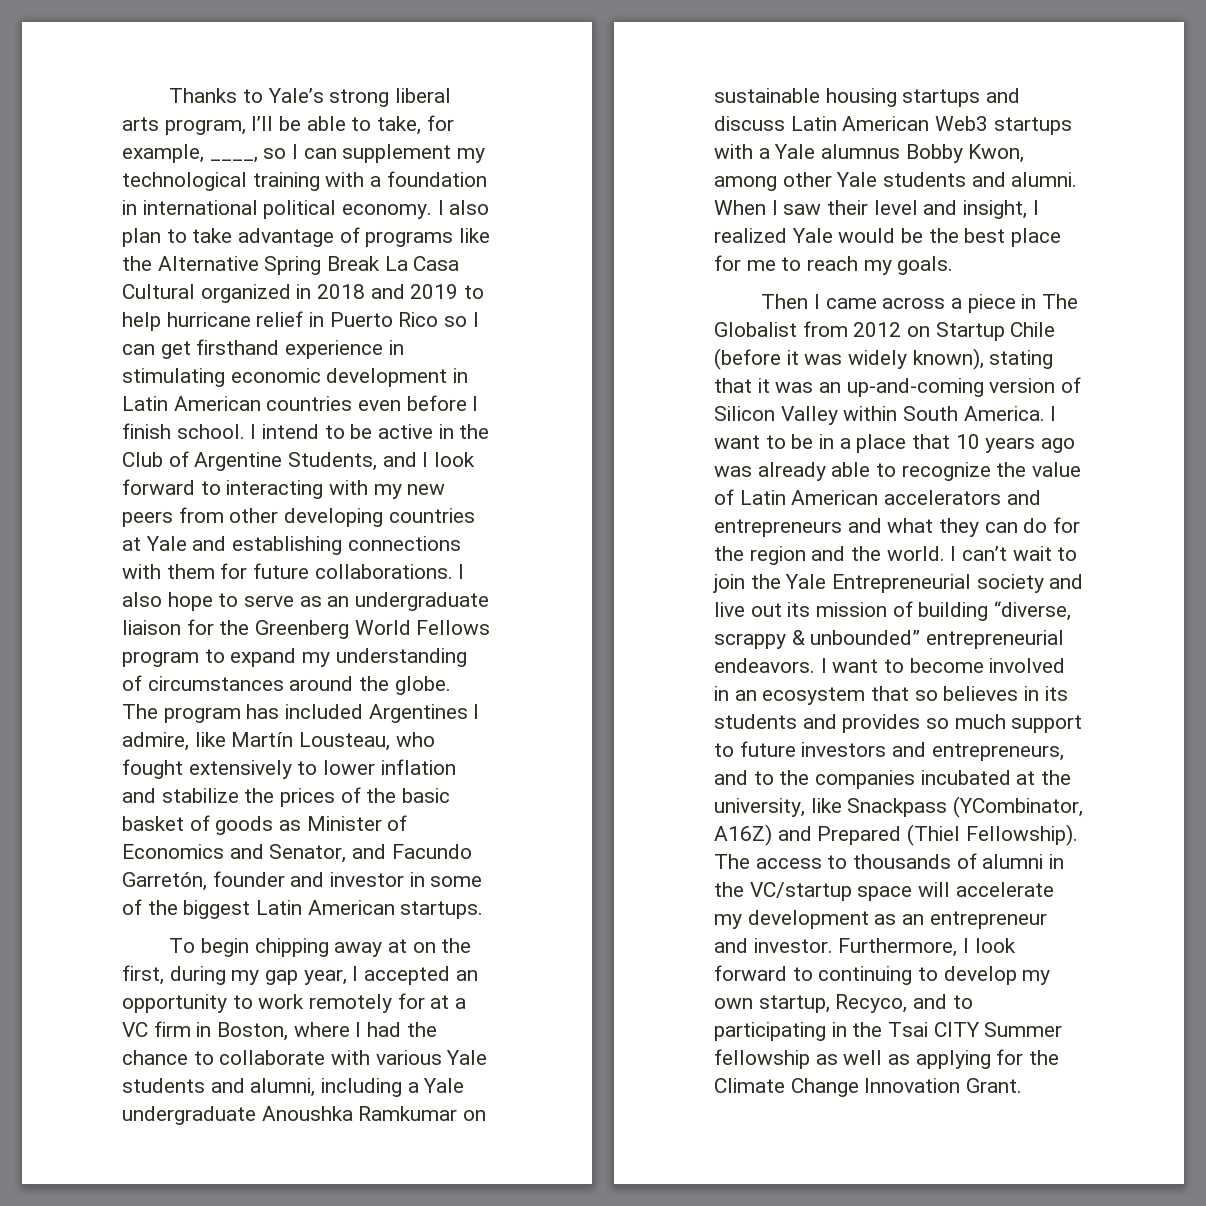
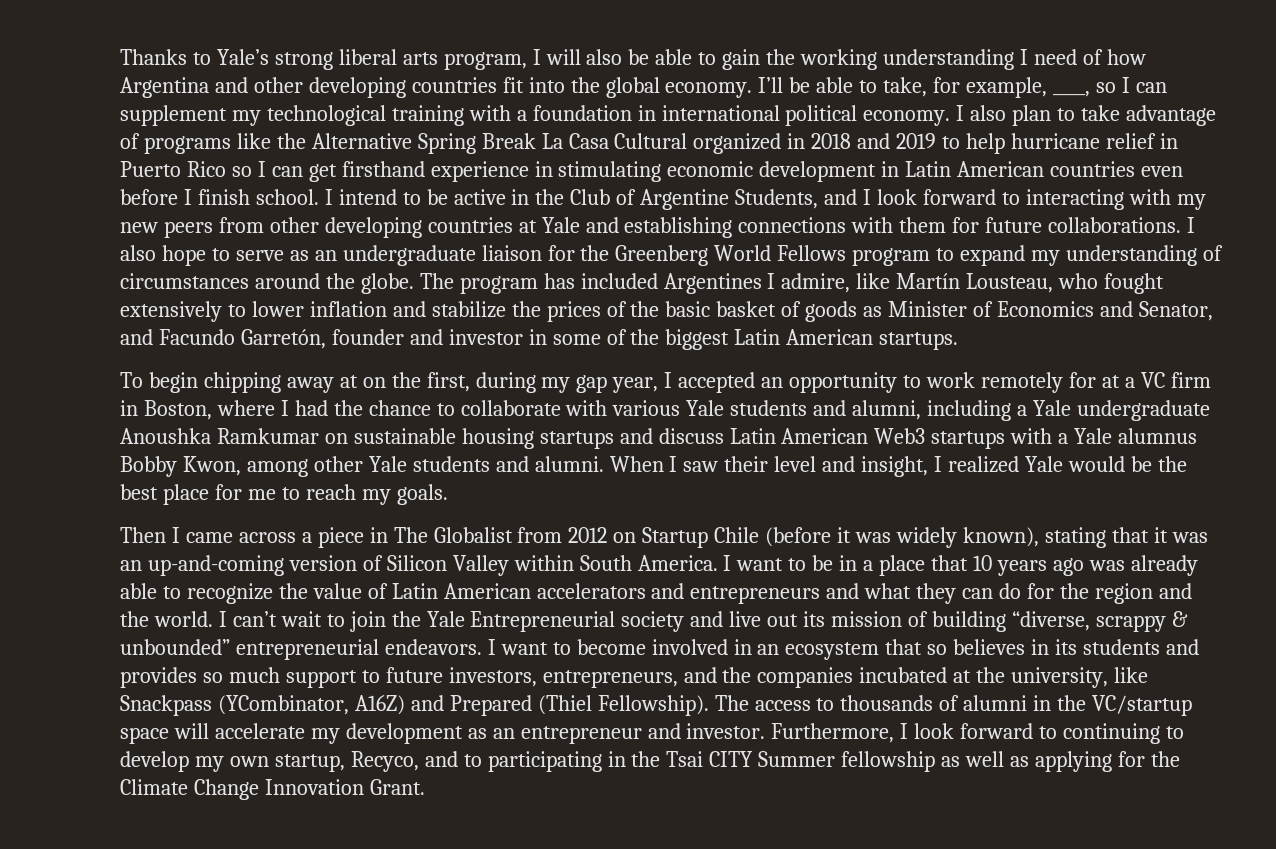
(246, 127) none -> [532,49,1146,70] [120,77,753,98] I will also be able to gain the working understanding I need of how Argentina and other developing countries fit into the global economy.
[801,742,927,757] investors and -> [448,667,537,687] investors,
[753,771,774,785] to -> (717, 675) none

